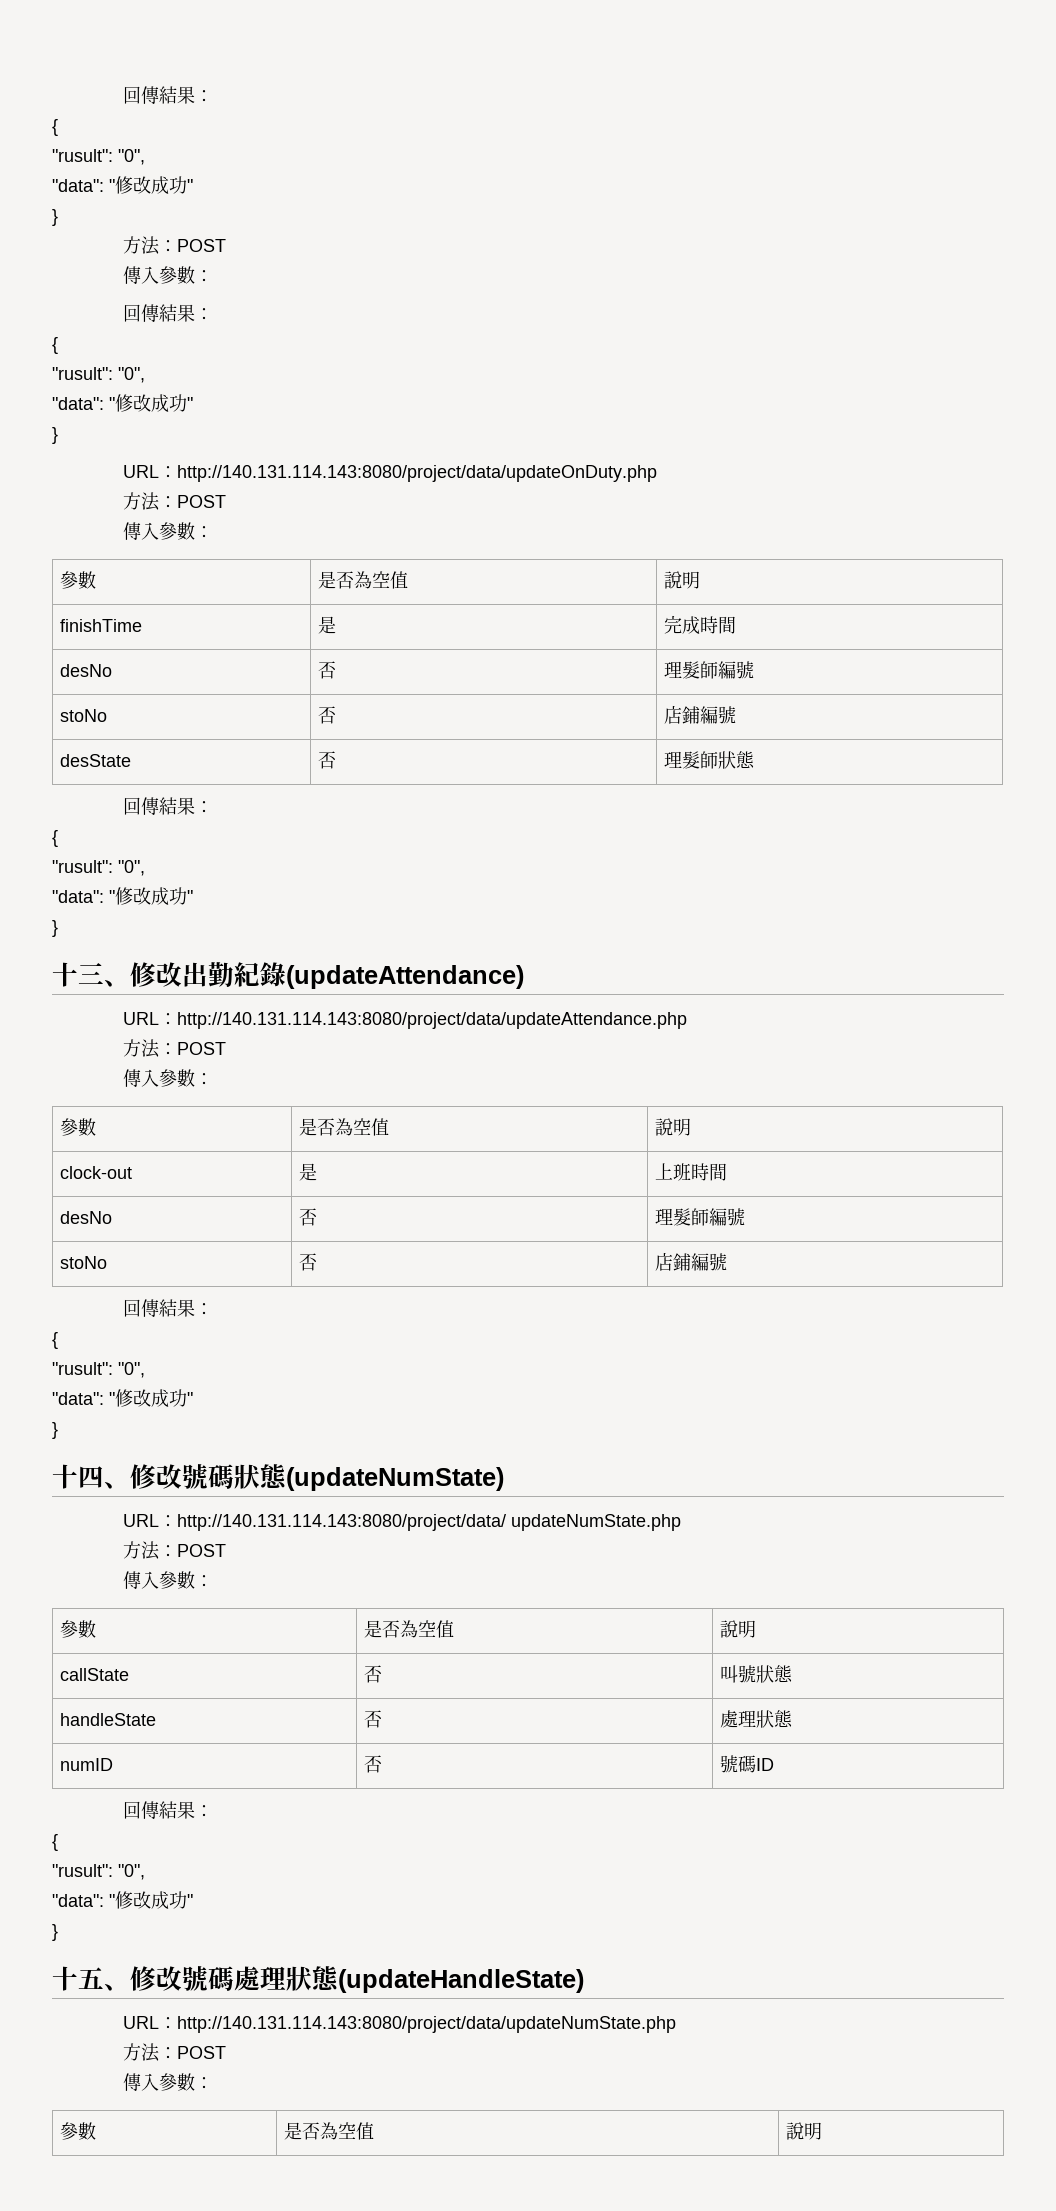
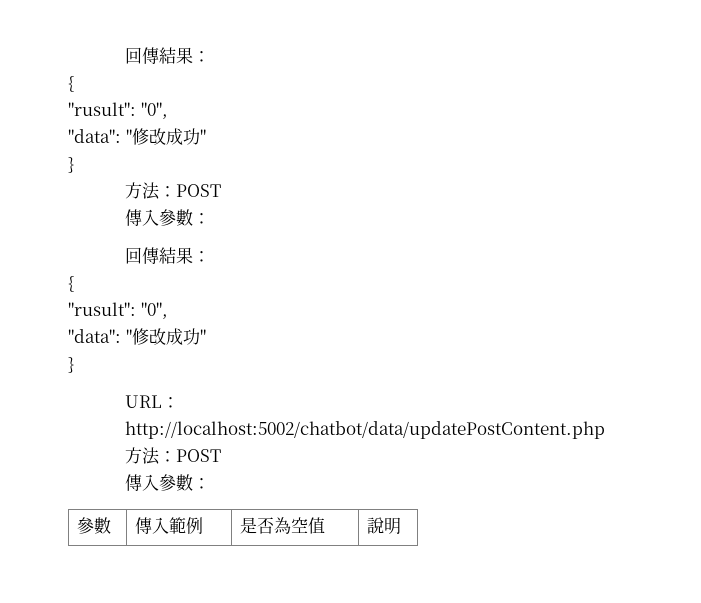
[176,465,657,482] [122,492,226,511] [122,522,213,540] [59,571,96,589] [317,571,408,589] [663,571,700,589] [59,619,142,632] [317,616,336,634] [663,615,736,634] [59,664,112,677] [317,661,336,679] [663,661,754,679] [59,709,107,722] [317,706,336,724] [663,705,736,724] [59,754,131,767] [317,751,336,769] [663,751,755,769] [122,797,213,815] [52,830,58,847] [52,860,145,876] [52,887,193,905] [52,920,58,937] [52,962,524,989] [122,1012,687,1029] [122,1039,226,1058] [122,1069,213,1087] [59,1118,96,1136] [298,1118,389,1136] [654,1118,691,1136] [59,1166,132,1179] [298,1163,317,1181] [654,1163,727,1181] [59,1211,112,1224] [298,1208,317,1226] [654,1208,745,1226] [59,1256,107,1269] [298,1253,317,1271] [654,1252,727,1271] [122,1299,213,1317] [52,1332,58,1349] [52,1362,145,1378] [52,1389,193,1407] [52,1422,58,1439] [52,1464,504,1491] [122,1514,681,1531] [122,1541,226,1560] [122,1571,213,1589] [59,1620,96,1638] [363,1620,454,1638] [719,1620,756,1638] [59,1668,129,1681] [363,1665,382,1683] [719,1665,793,1683] [59,1713,156,1726] [363,1710,382,1728] [719,1710,793,1728] [59,1758,113,1771] [363,1755,382,1773] [719,1755,774,1773] [122,1801,213,1819] [52,1834,58,1851] [52,1864,145,1880] [52,1891,193,1909] [52,1924,58,1941] [52,1966,584,1993] [122,2016,676,2033] [122,2043,226,2062] [122,2073,213,2091] [59,2122,96,2140] http://140.131.114.143:8080/project/data/updateOnDuty.php // 方法：POST // 傳入參數： // 參數 | 是否為空值 | 說明 // finishTime | 是 | 完成時間 // desNo | 否 | 理髮師編號 // stoNo | 否 | 店鋪編號 // desState | 否 | 理髮師狀態 // 回傳結果： // { // "rusult": "0", // "data": "修改成功" // } // 十三、修改出勤紀錄(updateAttendance) // URL：http://140.131.114.143:8080/project/data/updateAttendance.php // 方法：POST // 傳入參數： // 參數 | 是否為空值 | 說明 // clock-out | 是 | 上班時間 // desNo | 否 | 理髮師編號 // stoNo | 否 | 店鋪編號 // 回傳結果： // { // "rusult": "0", // "data": "修改成功" // } // 十四、修改號碼狀態(updateNumState) // URL：http://140.131.114.143:8080/project/data/ updateNumState.php // 方法：POST // 傳入參數： // 參數 | 是否為空值 | 說明 // callState | 否 | 叫號狀態 // handleState | 否 | 處理狀態 // numID | 否 | 號碼ID // 回傳結果： // { // "rusult": "0", // "data": "修改成功" // } // 十五、修改號碼處理狀態(updateHandleState) // URL：http://140.131.114.143:8080/project/data/updateNumState.php // 方法：POST // 傳入參數： // 參數 -> [125,421,606,439] [125,447,222,465] [125,474,211,491] [76,517,111,534] [134,517,203,534] http://localhost:5002/chatbot/data/updatePostContent.php // 方法：POST // 傳入參數： // 參數 | 傳入範例

